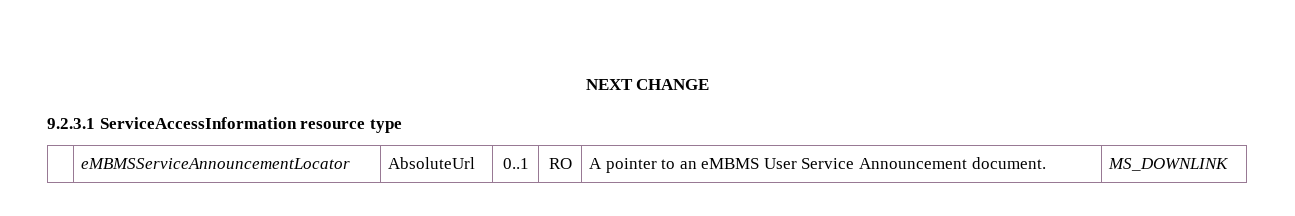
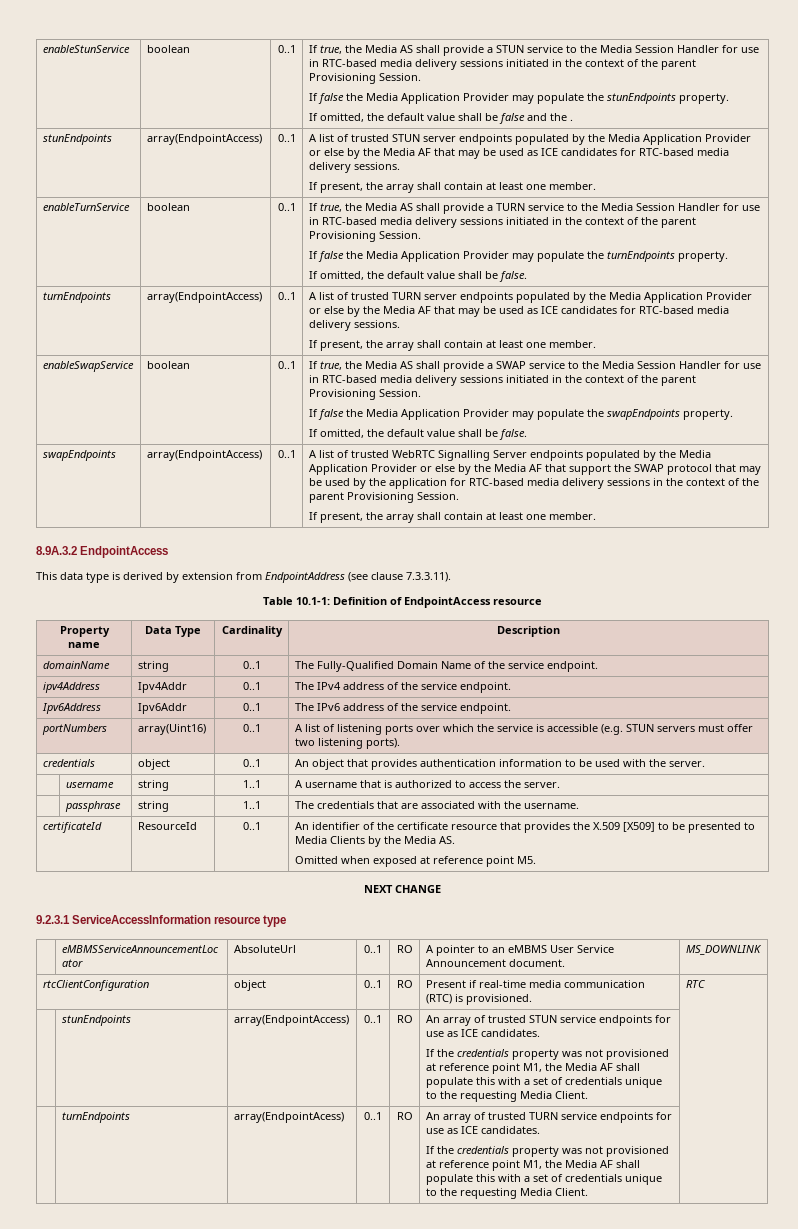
(585, 84) none -> [42,45,130,53] [146,45,190,53] [277,45,296,53] [308,45,759,56] [308,59,696,70] [308,73,421,84] [308,93,729,104] [308,113,573,124] [42,134,112,145] [146,134,262,145] [277,134,296,142] [308,134,751,145] [308,148,729,159] [308,162,400,173] [308,182,596,193] [42,203,130,211] [146,203,190,211] [277,203,296,211] [308,203,760,214] [308,217,696,228] [308,231,421,242] [308,251,728,262] [308,271,527,282] [42,292,111,303] [146,292,262,303] [277,292,296,300] [308,292,752,303] [308,306,729,317] [308,320,400,331] [308,340,596,351] [42,361,134,372] [146,361,190,369] [277,361,296,369] [308,361,761,372] [308,375,696,386] [308,389,421,400] [308,409,733,420] [308,429,527,440] [42,450,116,461] [146,450,262,461] [277,450,296,458] [308,450,711,461] [308,464,761,475] [308,478,759,489] [308,492,459,503] [308,512,596,523] [36,546,169,558] [36,572,451,583] [263,597,542,608] [59,626,110,637] [68,642,100,648] [145,626,201,637] [221,626,283,637] [497,626,560,637] [42,661,110,669] [137,661,169,672] [242,661,261,669] [294,661,598,672] [42,682,100,693] [137,682,187,693] [242,682,261,690] [294,682,511,693] [41,703,101,714] [137,703,187,714] [242,703,261,711] [294,703,511,714] [41,724,107,735] [137,724,206,735] [242,724,261,732] [294,724,753,735] [294,738,400,749] [42,759,95,767] [137,759,170,770] [242,759,261,767] [294,759,705,770] [65,781,114,788] [137,780,169,791] [242,780,261,788] [294,780,560,788] [64,801,121,812] [137,801,169,812] [242,801,261,809] [294,801,579,809] [42,822,102,833] [137,822,197,830] [242,822,261,830] [294,822,755,833] [294,836,455,847] [294,856,536,867] enableStunService | boolean | 0..1 | If true, the Media AS shall provide a STUN service to the Media Session Handler for use in RTC-based media delivery sessions initiated in the context of the parent Provisioning Session. // If false the Media Application Provider may populate the stunEndpoints property. // If omitted, the default value shall be false and the . // stunEndpoints | array(EndpointAccess) | 0..1 | A list of trusted STUN server endpoints populated by the Media Application Provider or else by the Media AF that may be used as ICE candidates for RTC-based media delivery sessions. // If present, the array shall contain at least one member. // enableTurnService | boolean | 0..1 | If true, the Media AS shall provide a TURN service to the Media Session Handler for use in RTC-based media delivery sessions initiated in the context of the parent Provisioning Session. // If false the Media Application Provider may populate the turnEndpoints property. // If omitted, the default value shall be false. // turnEndpoints | array(EndpointAccess) | 0..1 | A list of trusted TURN server endpoints populated by the Media Application Provider or else by the Media AF that may be used as ICE candidates for RTC-based media delivery sessions. // If present, the array shall contain at least one member. // enableSwapService | boolean | 0..1 | If true, the Media AS shall provide a SWAP service to the Media Session Handler for use in RTC-based media delivery sessions initiated in the context of the parent Provisioning Session. // If false the Media Application Provider may populate the swapEndpoints property. // If omitted, the default value shall be false. // swapEndpoints | array(EndpointAccess) | 0..1 | A list of trusted WebRTC Signalling Server endpoints populated by the Media Application Provider or else by the Media AF that support the SWAP protocol that may be used by the application for RTC-based media delivery sessions in the context of the parent Provisioning Session. // If present, the array shall contain at least one member. // 8.9A.3.2 EndpointAccess // This data type is derived by extension from EndpointAddress (see clause 7.3.3.11). // Table 10.1-1: Definition of EndpointAccess resource // Property name | Data Type | Cardinality | Description // domainName | string | 0..1 | The Fully-Qualified Domain Name of the service endpoint. // ipv4Address | Ipv4Addr | 0..1 | The IPv4 address of the service endpoint. // Ipv6Address | Ipv6Addr | 0..1 | The IPv6 address of the service endpoint. // portNumbers | array(Uint16) | 0..1 | A list of listening ports over which the service is accessible (e.g. STUN servers must offer two listening ports). // credentials | object | 0..1 | An object that provides authentication information to be used with the server. // | username | string | 1..1 | A username that is authorized to access the server. // | passphrase | string | 1..1 | The credentials that are associated with the username. // certificateId | ResourceId | 0..1 | An identifier of the certificate resource that provides the X.509 [X509] to be presented to Media Clients by the Media AS. // Omitted when exposed at reference point M5. //
(1229, 164) none -> [42,980,149,991] [233,980,266,991] [364,980,382,988] [396,980,413,988] [425,980,645,988] [425,994,532,1005] [685,980,705,988] [61,1015,131,1026] [233,1015,349,1026] [364,1015,382,1023] [396,1015,413,1023] [425,1015,671,1026] [425,1029,540,1037] [425,1049,669,1060] [425,1063,640,1074] [425,1077,662,1088] [425,1091,588,1102] [61,1112,130,1123] [233,1112,344,1123] [364,1112,382,1120] [396,1112,413,1120] [425,1112,672,1123] [425,1126,540,1134] [425,1146,669,1157] [425,1160,640,1171] [425,1174,662,1185] [425,1188,588,1199] // rtcClientConfiguration | object | 0..1 | RO | Present if real-time media communication (RTC) is provisioned. | RTC // | stunEndpoints | array(EndpointAccess) | 0..1 | RO | An array of trusted STUN service endpoints for use as ICE candidates. // If the credentials property was not provisioned at reference point M1, the Media AF shall populate this with a set of credentials unique to the requesting Media Client. | // | turnEndpoints | array(EndpointAcess) | 0..1 | RO | An array of trusted TURN service endpoints for use as ICE candidates. // If the credentials property was not provisioned at reference point M1, the Media AF shall populate this with a set of credentials unique to the requesting Media Client. |

